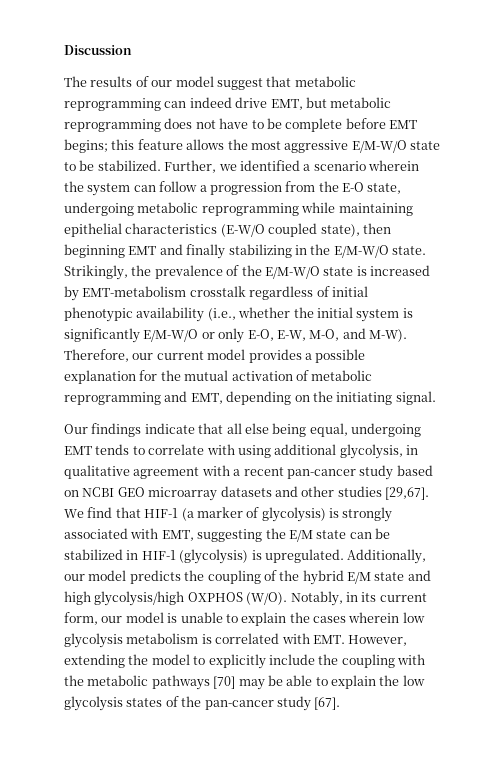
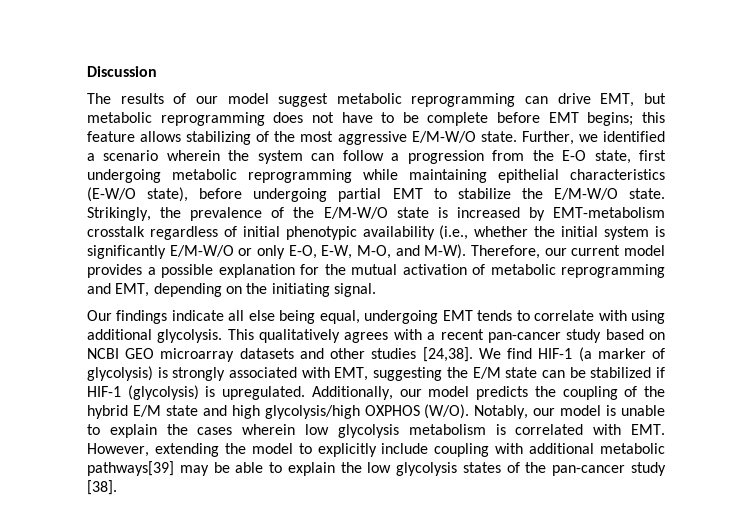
[266,76,292,87] that -> (329, 100) none
[189,97,232,108] indeed -> (549, 100) none
(225, 144) none -> [186,131,270,145] stabilizing of
[410,141,440,150] [64,160,161,171] state to be stabilized. -> [480,131,517,142] state.
(402, 188) none -> [638,150,666,161] first
[268,223,391,237] [64,244,307,259] coupled state), then beginning EMT and finally stabilizing in -> [147,187,511,202] state), before undergoing partial EMT to stabilize
[198,423,224,434] that -> (224, 315) none
[339,444,418,459] [64,465,200,479] glycolysis, in qualitative agreement -> [157,329,389,343] glycolysis. This qualitatively agrees
[385,487,429,500] [29,67]. -> [422,347,473,362] [24,38].
[115,507,141,518] that -> (533, 353) none
[126,550,139,560] in -> [656,367,665,378] if
[345,592,427,602] [64,612,98,625] in its current form, -> (529, 412) none
[318,654,339,665] the -> (429, 448) none
[64,675,236,690] the metabolic pathways [70] -> [529,443,666,454] [87,461,174,476] additional metabolic pathways[39]
[314,697,341,710] [67]. -> [87,480,117,495] [38].

